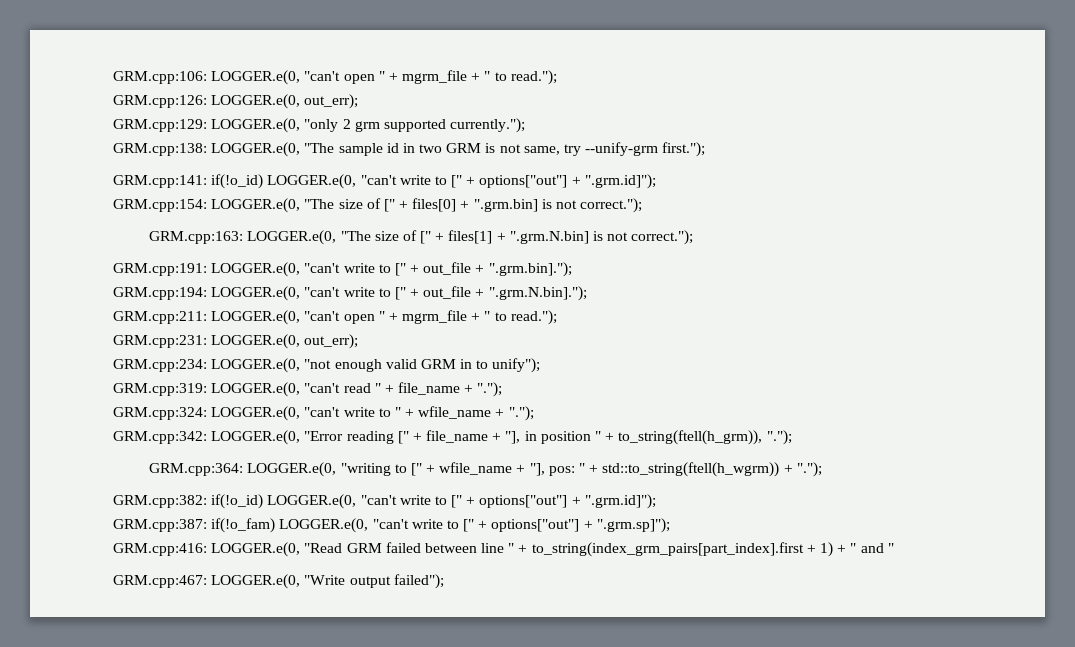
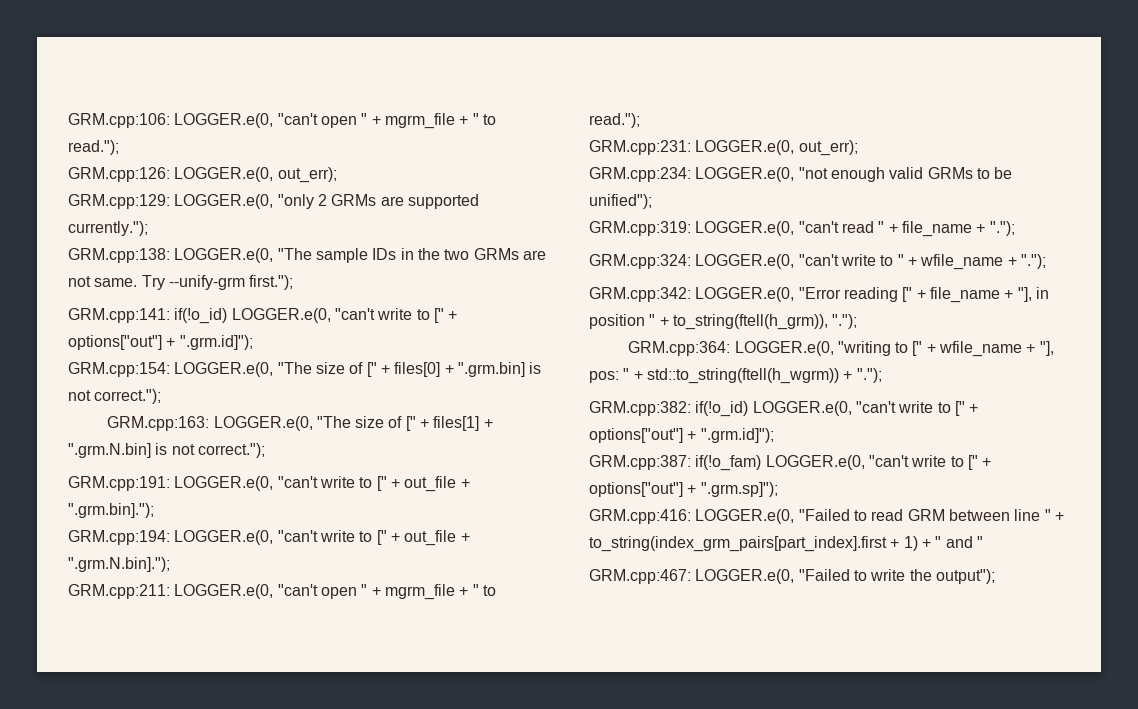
[354,121,380,132] grm -> [331,194,404,206] GRMs are
[386,143,582,156] id in two GRM is not same, try -> [372,248,546,260] [68,275,165,290] IDs in the two GRMs are not same. Try
[420,358,541,373] GRM in to unify"); -> [927,167,1013,179] [589,194,652,209] GRMs to be unified");
[304,542,421,553] "Read GRM failed -> [798,509,945,521] "Failed to read GRM
[304,574,444,589] "Write output failed"); -> [798,569,995,584] "Failed to write the output");

